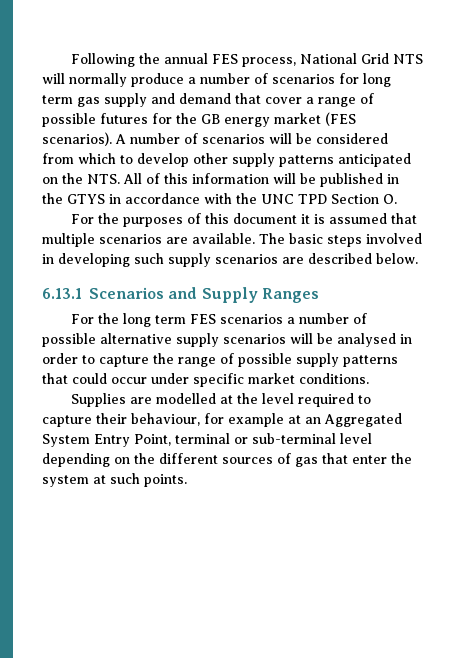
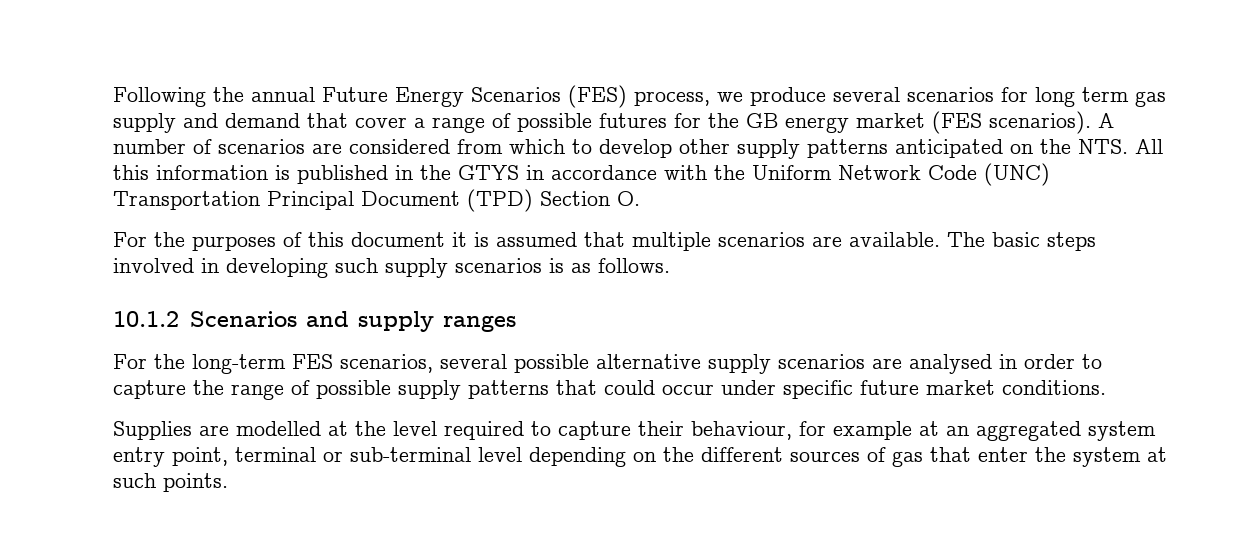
[211,53,423,67] [42,73,268,87] FES process, National Grid NTS will normally produce a number of -> [322,85,900,108] Future Energy Scenarios (FES) process, we produce several
[269,133,312,144] will be -> [312,143,342,154] are
[146,173,160,184] of -> (1163, 146) none
[273,173,316,184] will be -> [275,165,290,180] is
[261,194,327,204] UNC TPD -> [752,163,1050,186] [113,189,533,212] Uniform Network Code (UNC) Transportation Principal Document (TPD)
[282,253,418,264] [42,287,319,303] [70,313,367,327] are described below. // 6.13.1 Scenarios and Supply Ranges // For the long term FES scenarios a number of -> [549,258,670,273] [113,311,516,332] [113,354,507,374] is as follows. // 10.1.2 Scenarios and supply ranges // For the long-term FES scenarios, several
[290,333,333,344] will be -> [872,358,902,369] are
(244, 380) none -> [860,380,919,395] future
[324,413,402,427] [42,434,171,447] Aggregated System Entry Point, -> [976,421,1156,441] [113,447,228,467] aggregated system entry point,

